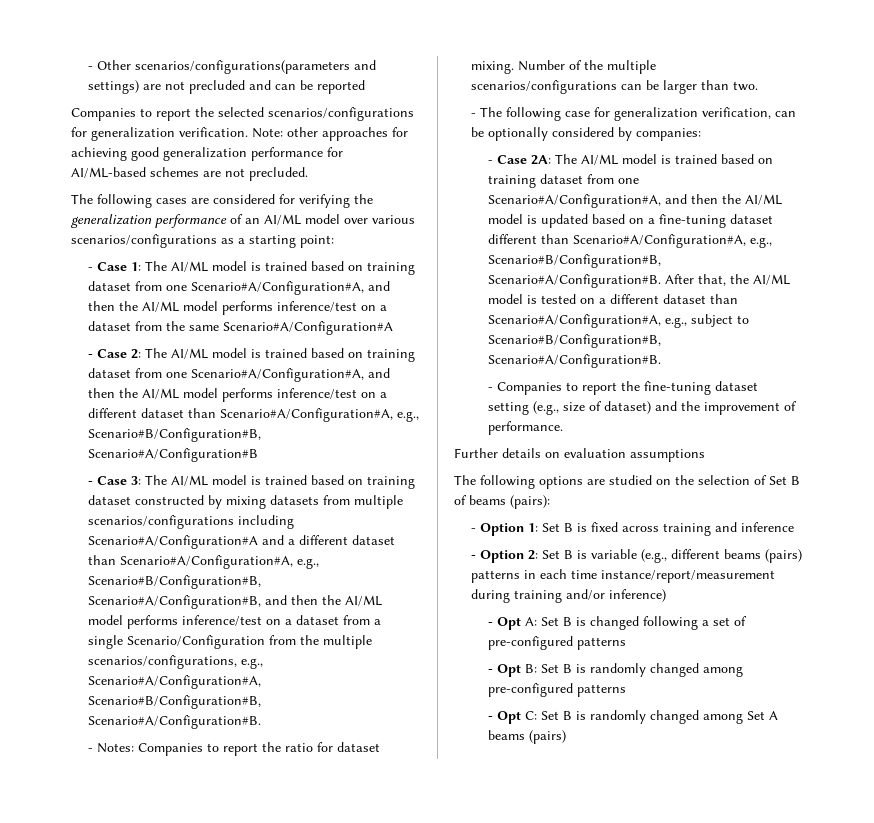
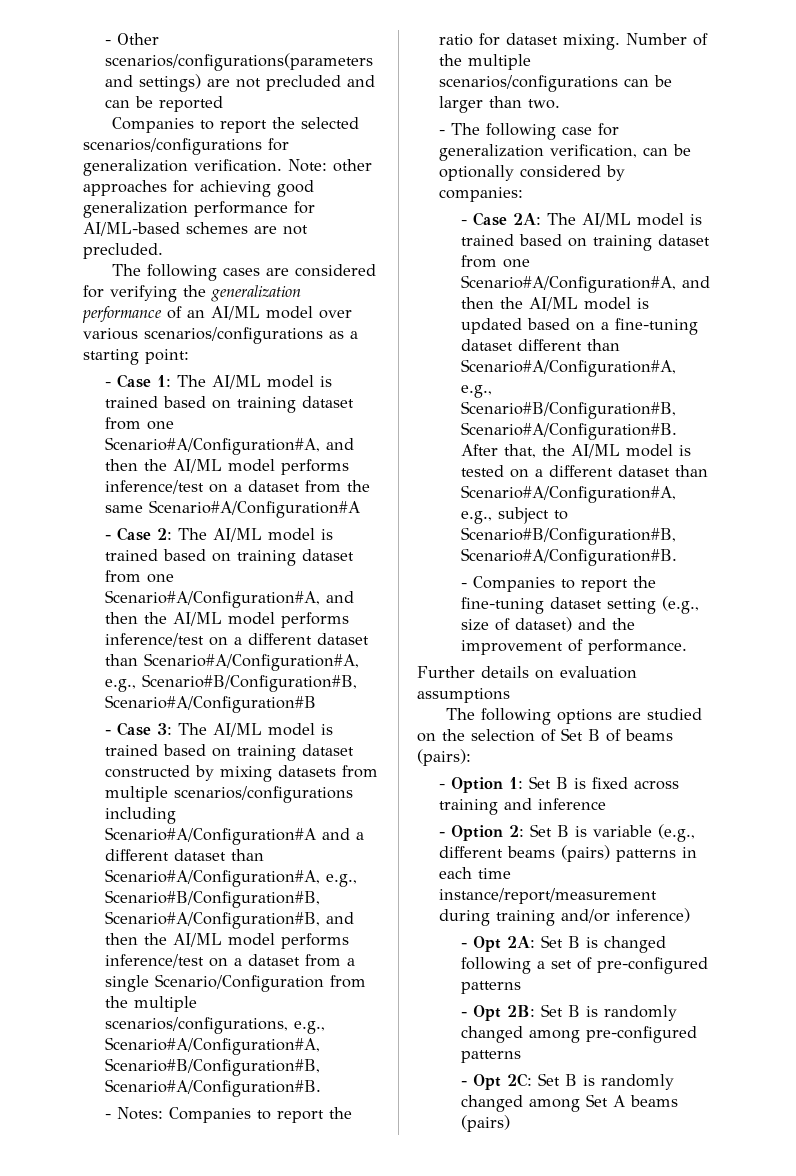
[525,617,538,626] A: -> [507,936,536,948] 2A:
[525,664,538,673] B: -> [507,1005,536,1017] 2B:
[525,711,538,720] C: -> [507,1073,533,1087] 2C:

